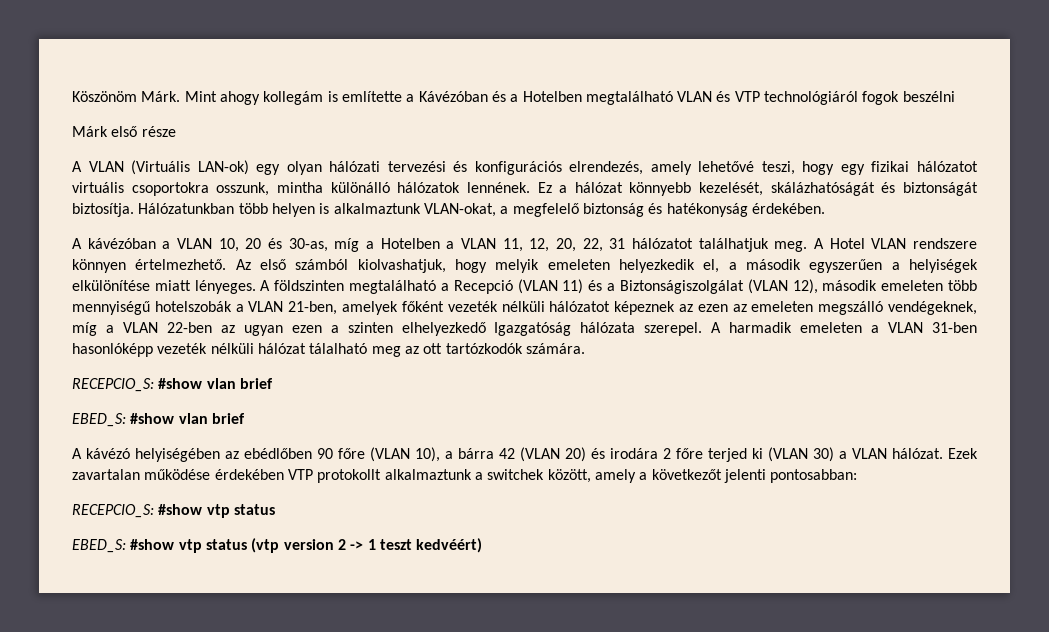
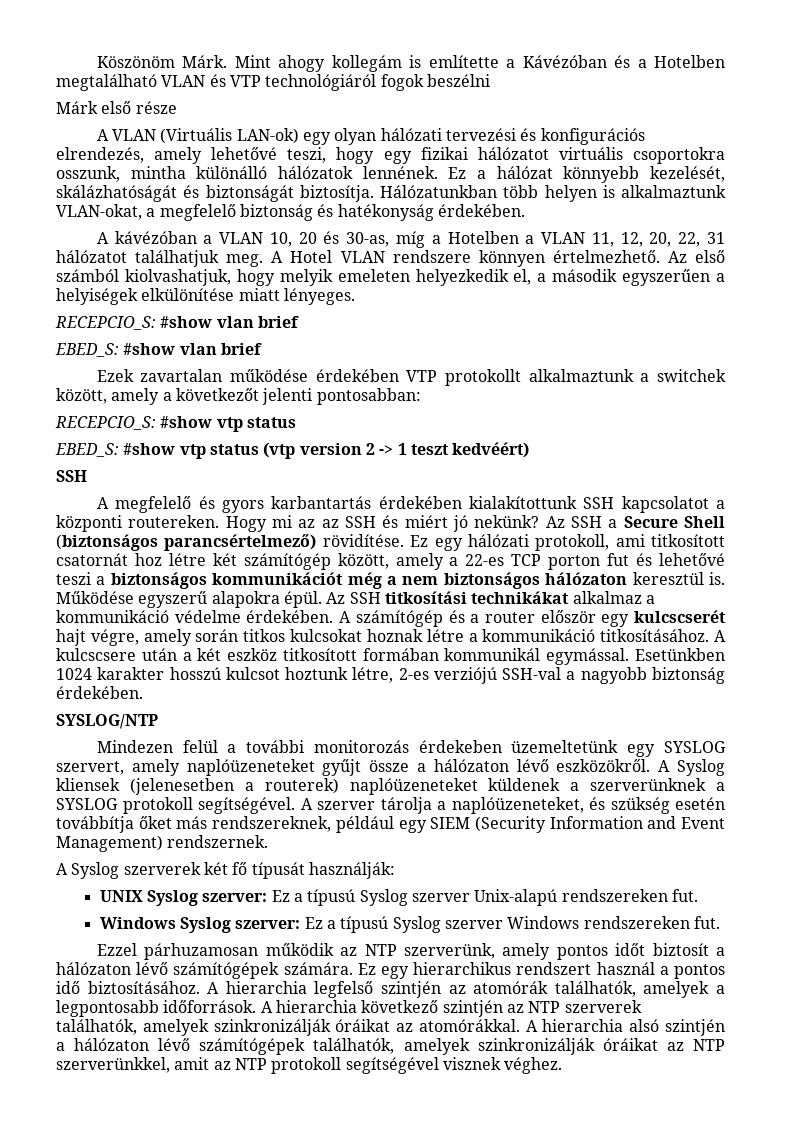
[260,279,978,294] [72,301,977,315] [72,322,978,336] [72,343,585,357] A földszinten megtalálható a Recepció (VLAN 11) és a Biztonságiszolgálat (VLAN 12), második emeleten több mennyiségű hotelszobák a VLAN 21-ben, amelyek főként vezeték nélküli hálózatot képeznek az ezen az emeleten megszálló vendégeknek, míg a VLAN 22-ben az ugyan ezen a szinten elhelyezkedő Igazgatóság hálózata szerepel. A harmadik emeleten a VLAN 31-ben hasonlóképp vezeték nélküli hálózat tálalható meg az ott tartózkodók számára. -> (355, 296) none
[72,447,943,462] A kávézó helyiségében az ebédlőben 90 főre (VLAN 10), a bárra 42 (VLAN 20) és irodára 2 főre terjed ki (VLAN 30) a VLAN hálózat. -> (262, 349) none
(483, 545) none -> [56,470,87,482] [96,496,725,513] [56,515,725,532] [56,534,725,551] [56,553,725,570] [56,572,726,589] [56,591,655,608] [56,610,726,627] [56,629,726,646] [56,648,725,665] [56,667,725,684] [56,686,143,699] [56,714,158,729] [96,740,727,757] [56,759,725,776] [56,778,725,795] [56,797,725,814] [56,816,725,833] [56,835,269,852] [56,862,395,879] [99,889,698,906] [99,916,720,933] [96,943,726,960] [56,962,726,979] [56,981,726,998] [56,1000,642,1017] [56,1019,725,1036] [56,1038,725,1055] [56,1057,563,1074] // SSH // A megfelelő és gyors karbantartás érdekében kialakítottunk SSH kapcsolatot a központi routereken. Hogy mi az az SSH és miért jó nekünk? Az SSH a Secure Shell (biztonságos parancsértelmező) rövidítése. Ez egy hálózati protokoll, ami titkosított csatornát hoz létre két számítógép között, amely a 22-es TCP porton fut és lehetővé teszi a biztonságos kommunikációt még a nem biztonságos hálózaton keresztül is. Működése egyszerű alapokra épül. Az SSH titkosítási technikákat alkalmaz a kommunikáció védelme érdekében. A számítógép és a router először egy kulcscserét hajt végre, amely során titkos kulcsokat hoznak létre a kommunikáció titkosításához. A kulcscsere után a két eszköz titkosított formában kommunikál egymással. Esetünkben 1024 karakter hosszú kulcsot hoztunk létre, 2-es verziójú SSH-val a nagyobb biztonság érdekében. // SYSLOG/NTP // Mindezen felül a további monitorozás érdekeben üzemeltetünk egy SYSLOG szervert, amely naplóüzeneteket gyűjt össze a hálózaton lévő eszközökről. A Syslog kliensek (jelenesetben a routerek) naplóüzeneteket küldenek a szerverünknek a SYSLOG protokoll segítségével. A szerver tárolja a naplóüzeneteket, és szükség esetén továbbítja őket más rendszereknek, például egy SIEM (Security Information and Event Management) rendszernek. // A Syslog szerverek két fő típusát használják: // UNIX Syslog szerver: Ez a típusú Syslog szerver Unix-alapú rendszereken fut. // Windows Syslog szerver: Ez a típusú Syslog szerver Windows rendszereken fut. // Ezzel párhuzamosan működik az NTP szerverünk, amely pontos időt biztosít a hálózaton lévő számítógépek számára. Ez egy hierarchikus rendszert használ a pontos idő biztosításához. A hierarchia legfelső szintjén az atomórák találhatók, amelyek a legpontosabb időforrások. A hierarchia következő szintjén az NTP szerverek találhatók, amelyek szinkronizálják óráikat az atomórákkal. A hierarchia alsó szintjén a hálózaton lévő számítógépek találhatók, amelyek szinkronizálják óráikat az NTP szerverünkkel, amit az NTP protokoll segítségével visznek véghez.

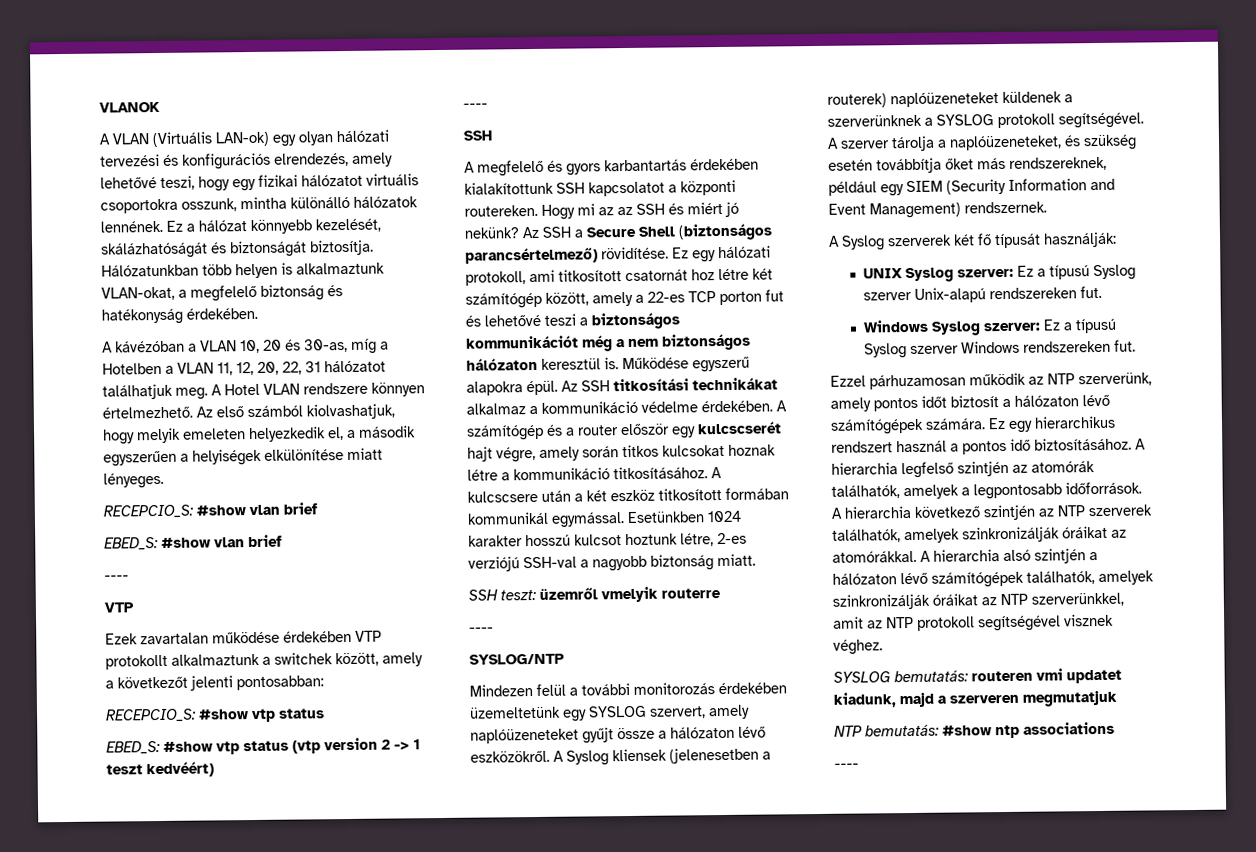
[96,55,726,72] [56,74,490,91] [56,101,177,114] Köszönöm Márk. Mint ahogy kollegám is említette a Kávézóban és a Hotelben megtalálható VLAN és VTP technológiáról fogok beszélni // Márk első része -> [99,101,160,113] VLANOK
(262, 349) none -> [104,575,129,581] [104,602,134,613] // ---- // VTP
(530, 450) none -> [463,103,488,109] // ----
[56,686,143,699] érdekében. -> [717,553,756,567] [468,586,721,603] [469,627,494,633] miatt. // SSH teszt: üzemről vmelyik routerre // ----
[418,740,502,753] érdekeben -> [718,682,787,695] érdekében
(563, 1065) none -> [833,668,1122,684] [833,690,1118,708] [834,721,1115,739] [834,763,859,769] // SYSLOG bemutatás: routeren vmi updatet kiadunk, majd a szerveren megmutatjuk // NTP bemutatás: #show ntp associations // ----

